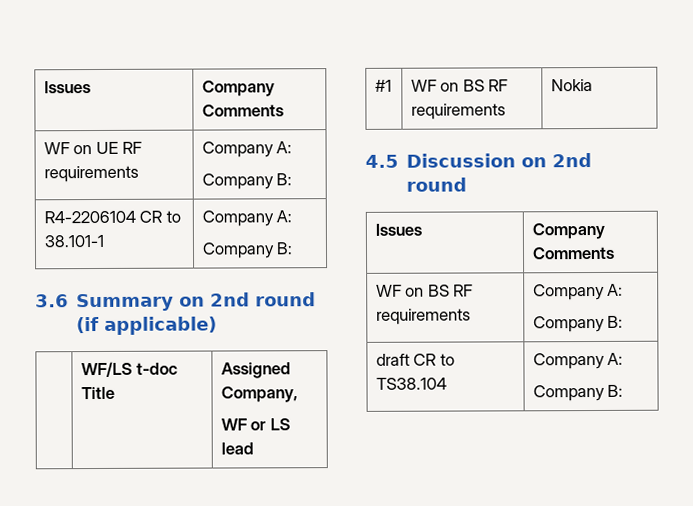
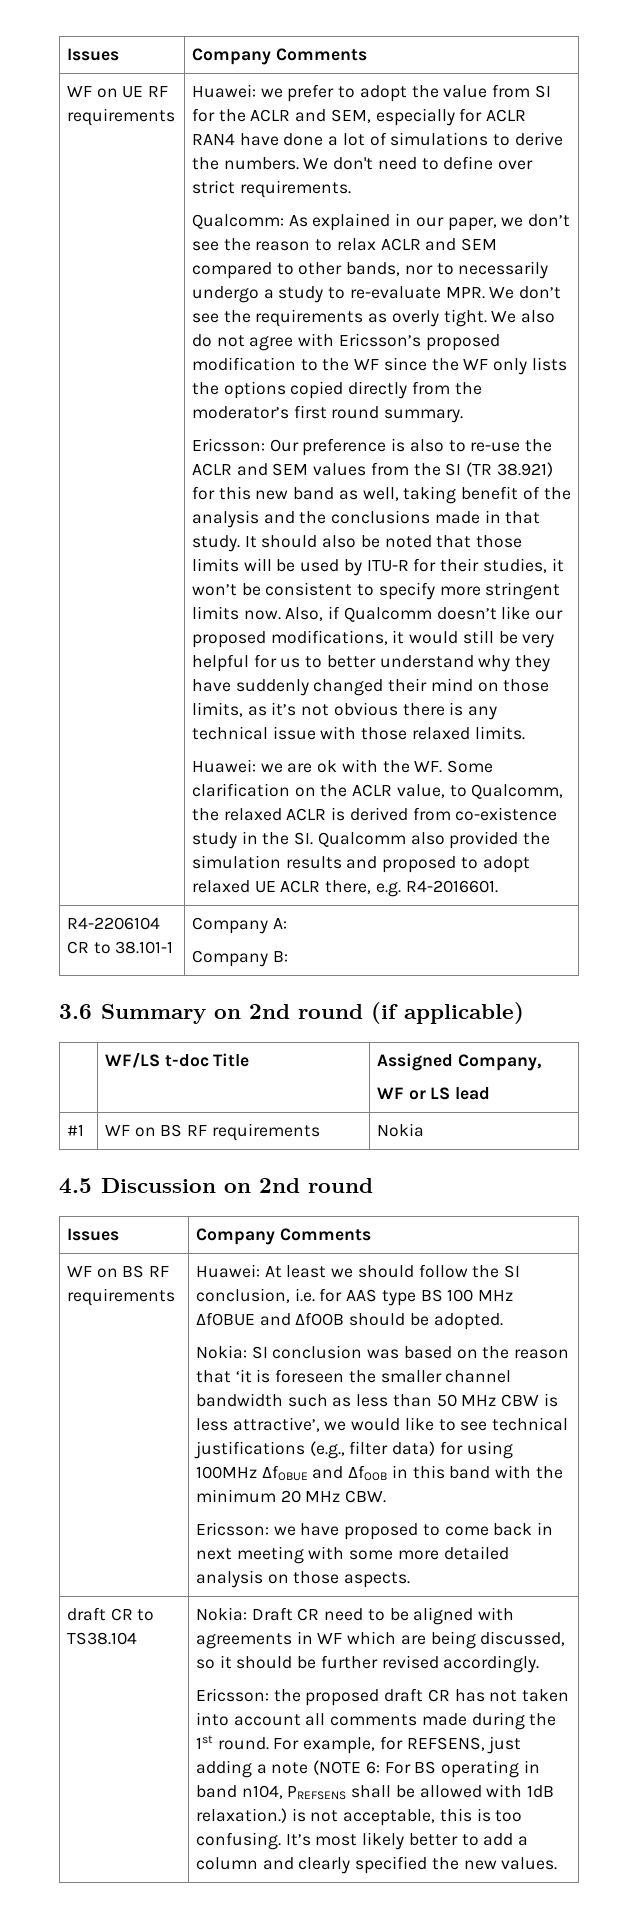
[201,141,293,158] [201,173,293,190] Company A: // Company B: -> [192,84,551,102] [192,108,527,126] [192,132,563,146] [192,156,534,170] [192,180,351,198] [192,213,571,231] [192,238,498,251] [192,261,549,279] [192,286,562,303] [192,309,556,327] [192,333,500,351] [192,357,567,375] [192,381,482,399] [192,405,464,423] [192,438,553,456] [192,462,553,477] [192,486,571,504] [192,510,541,528] [192,535,523,552] [192,558,564,576] [192,582,561,600] [192,606,564,622] [192,630,555,648] [192,654,551,672] [192,678,550,696] [192,702,498,720] [192,726,525,740] [192,759,494,773] [192,783,564,799] [192,807,558,821] [192,831,551,849] [192,855,530,873] [192,880,498,897] Huawei: we prefer to adopt the value from SI for the ACLR and SEM, especially for ACLR RAN4 have done a lot of simulations to derive the numbers. We don't need to define over strict requirements. // Qualcomm: As explained in our paper, we don’t see the reason to relax ACLR and SEM compared to other bands, nor to necessarily undergo a study to re-evaluate MPR. We don’t see the requirements as overly tight. We also do not agree with Ericsson’s proposed modification to the WF since the WF only lists the options copied directly from the moderator’s first round summary. // Ericsson: Our preference is also to re-use the ACLR and SEM values from the SI (TR 38.921) for this new band as well, taking benefit of the analysis and the conclusions made in that study. It should also be noted that those limits will be used by ITU-R for their studies, it won’t be consistent to specify more stringent limits now. Also, if Qualcomm doesn’t like our proposed modifications, it would still be very helpful for us to better understand why they have suddenly changed their mind on those limits, as it’s not obvious there is any technical issue with those relaxed limits. // Huawei: we are ok with the WF. Some clarification on the ACLR value, to Qualcomm, the relaxed ACLR is derived from co-existence study in the SI. Qualcomm also provided the simulation results and proposed to adopt relaxed UE ACLR there, e.g. R4-2016601.
[532,283,624,301] [532,315,624,333] [375,353,455,366] [375,377,447,390] [532,352,624,370] [532,384,624,402] Company A: // Company B: // draft CR to TS38.104 | Company A: // Company B: -> [196,1264,521,1278] [196,1288,514,1306] [196,1312,503,1330] [196,1345,570,1359] [196,1369,512,1383] [196,1393,558,1407] [196,1417,569,1432] [194,1441,513,1459] [196,1465,563,1481] [196,1489,387,1503] [196,1522,554,1540] [196,1546,509,1564] [196,1570,411,1588] [67,1607,155,1621] [67,1632,138,1645] [196,1607,515,1625] [196,1631,566,1649] [196,1655,540,1673] [196,1688,570,1706] [196,1712,557,1730] [196,1735,522,1754] [196,1760,540,1778] [196,1784,555,1800] [196,1808,523,1826] [196,1832,529,1850] [196,1856,558,1874] Huawei: At least we should follow the SI conclusion, i.e. for AAS type BS 100 MHz ΔfOBUE and ΔfOOB should be adopted. // Nokia: SI conclusion was based on the reason that ‘it is foreseen the smaller channel bandwidth such as less than 50 MHz CBW is less attractive’, we would like to see technical justifications (e.g., filter data) for using 100MHz ΔfOBUE and ΔfOOB in this band with the minimum 20 MHz CBW. // Ericsson: we have proposed to come back in next meeting with some more detailed analysis on those aspects. // draft CR to TS38.104 | Nokia: Draft CR need to be aligned with agreements in WF which are being discussed, so it should be further revised accordingly. // Ericsson: the proposed draft CR has not taken into account all comments made during the 1st round. For example, for REFSENS, just adding a note (NOTE 6: For BS operating in band n104, PREFSENS shall be allowed with 1dB relaxation.) is not acceptable, this is too confusing. It’s most likely better to add a column and clearly specified the new values.

